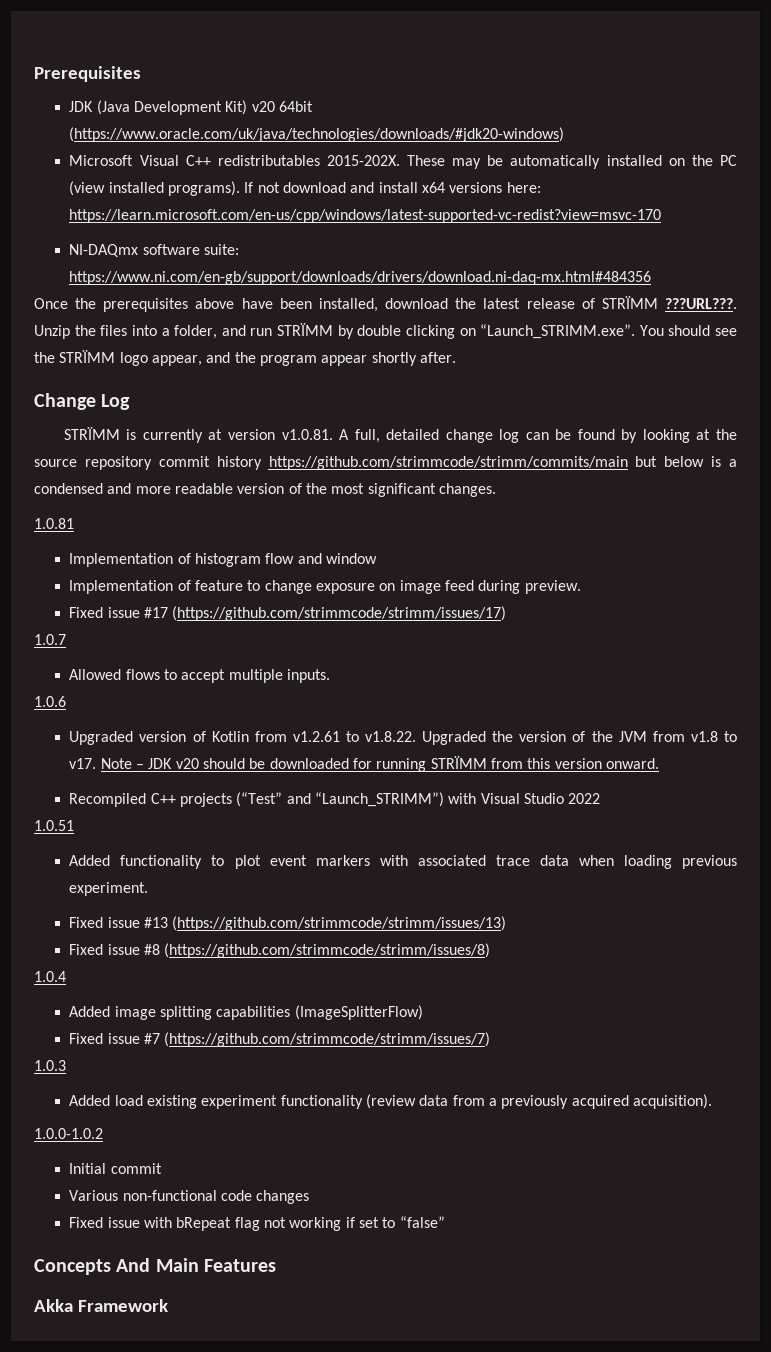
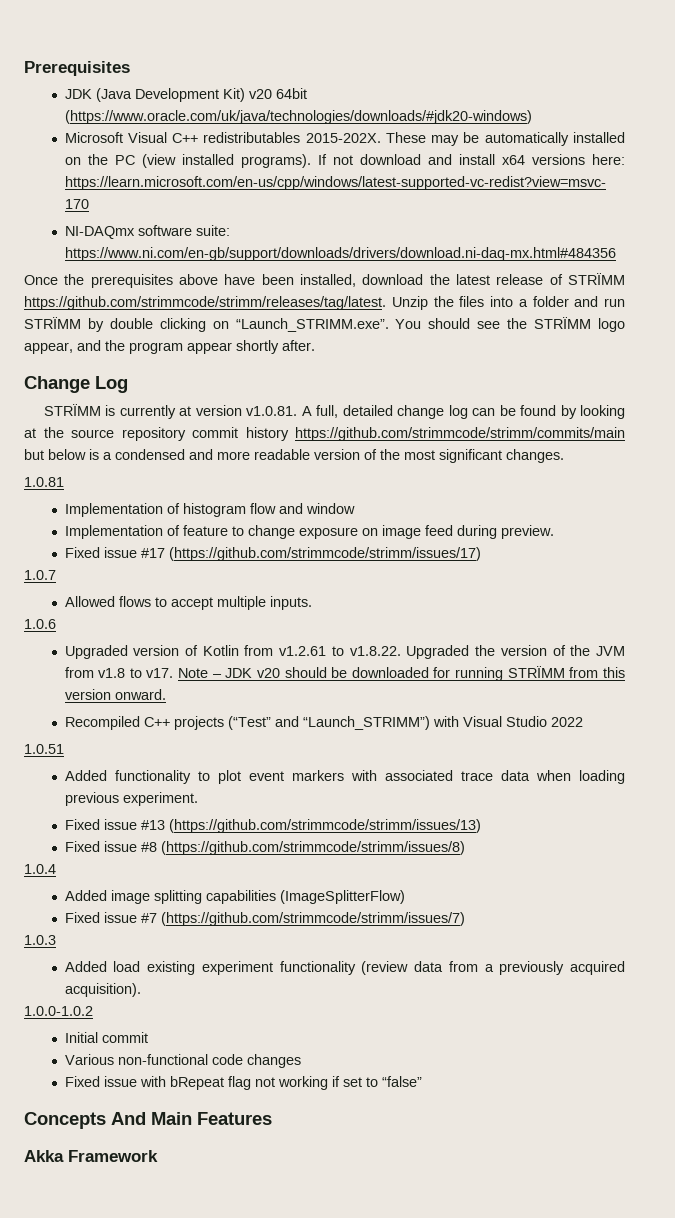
[665,298,737,309] ???URL???. -> [24,296,386,310] https://github.com/strimmcode/strimm/releases/tag/latest.
[174,325,218,339] folder, -> [532,296,569,307] folder

